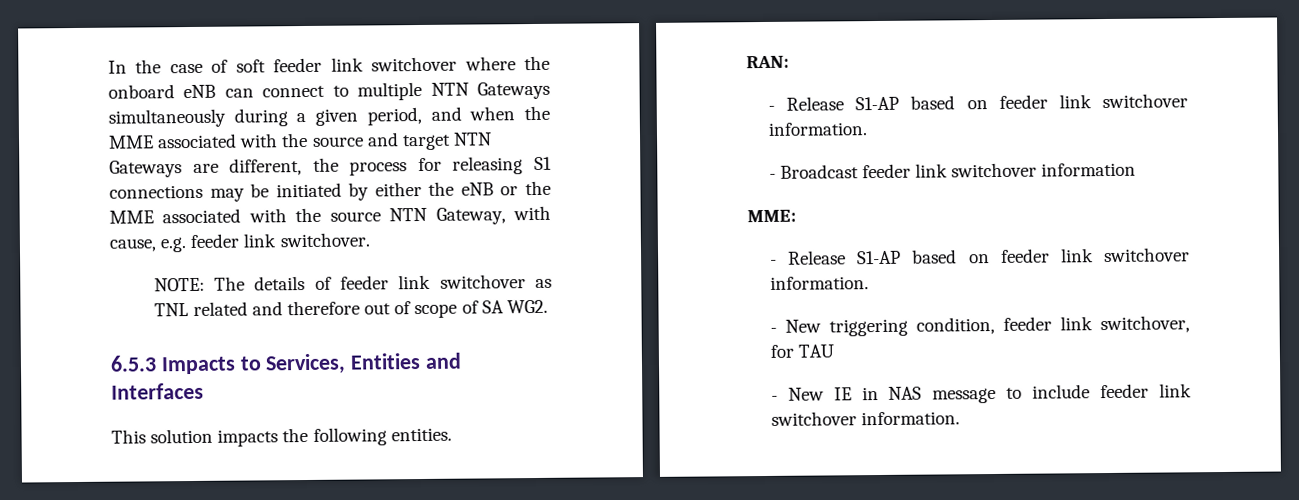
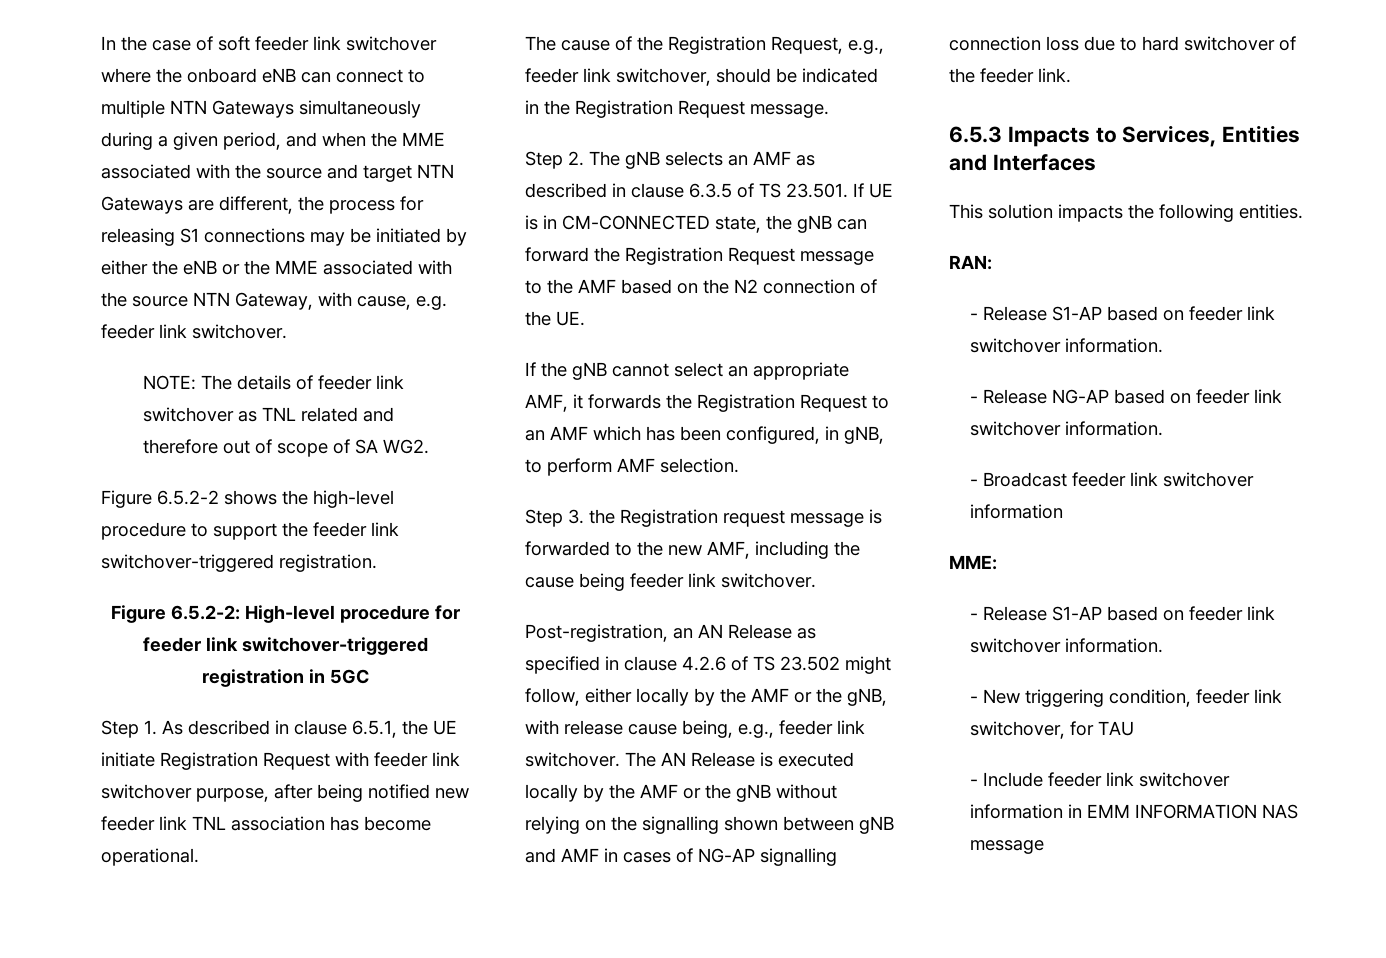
(548, 306) none -> [101,490,394,508] [101,522,399,540] [101,554,377,572] [111,605,460,623] [143,637,428,655] [202,669,369,687] [101,720,457,738] [101,752,460,770] [101,784,469,802] [101,816,431,831] [101,848,199,866] [525,36,884,54] [525,68,878,86] [525,100,829,118] [525,151,815,169] [525,183,893,198] [525,215,867,233] [525,247,874,265] [525,279,877,294] [525,311,585,326] [525,362,849,380] [525,394,889,412] [525,426,884,444] [525,458,739,476] [525,509,882,527] [525,541,860,559] [525,573,816,591] [525,624,816,642] [525,656,891,674] [525,688,887,706] [525,720,865,738] [525,752,854,767] [525,784,837,802] [525,816,894,834] [525,848,837,866] [949,36,1296,51] [949,68,1071,83] // Figure 6.5.2-2 shows the high-level procedure to support the feeder link switchover-triggered registration. // Figure 6.5.2-2: High-level procedure for feeder link switchover-triggered registration in 5GC // Step 1. As described in clause 6.5.1, the UE initiate Registration Request with feeder link switchover purpose, after being notified new feeder link TNL association has become operational. // The cause of the Registration Request, e.g., feeder link switchover, should be indicated in the Registration Request message. // Step 2. The gNB selects an AMF as described in clause 6.3.5 of TS 23.501. If UE is in CM-CONNECTED state, the gNB can forward the Registration Request message to the AMF based on the N2 connection of the UE. // If the gNB cannot select an appropriate AMF, it forwards the Registration Request to an AMF which has been configured, in gNB, to perform AMF selection. // Step 3. the Registration request message is forwarded to the new AMF, including the cause being feeder link switchover. // Post-registration, an AN Release as specified in clause 4.2.6 of TS 23.502 might follow, either locally by the AMF or the gNB, with release cause being, e.g., feeder link switchover. The AN Release is executed locally by the AMF or the gNB without relying on the signalling shown between gNB and AMF in cases of NG-AP signalling connection loss due to hard switchover of the feeder link.
(868, 129) none -> [969,389,1282,404] [969,421,1163,436] // - Release NG-AP based on feeder link switchover information.
[787,383,1192,404] [770,411,960,426] New IE in NAS message to include feeder link switchover information. -> [982,772,1230,787] [969,804,1298,819] [969,840,1044,854] Include feeder link switchover information in EMM INFORMATION NAS message

